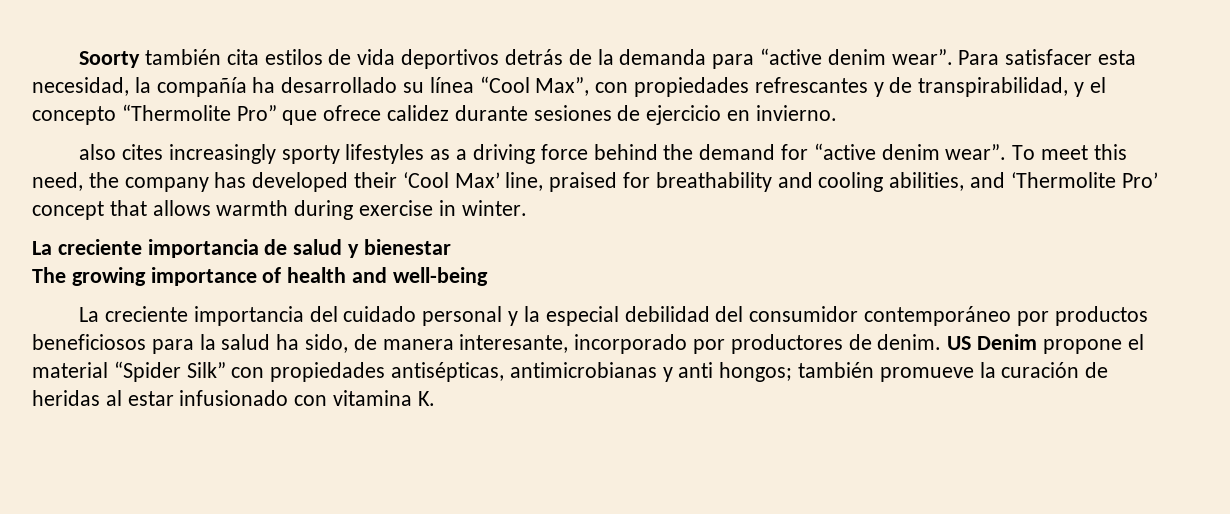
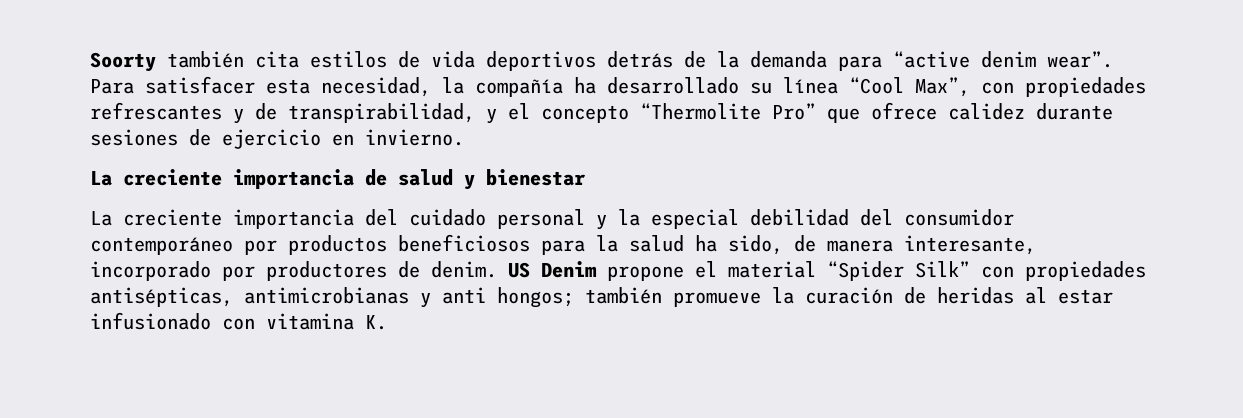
[79,143,1127,164] [32,172,1158,192] [32,200,527,220] // also cites increasingly sporty lifestyles as a driving force behind the demand for “active denim wear”. To meet this need, the company has developed their ‘Cool Max’ line, praised for breathability and cooling abilities, and ‘Thermolite Pro’ concept that allows warmth during exercise in winter. -> (464, 137) none
[32,267,488,286] // The growing importance of health and well-being -> (586, 177) none

